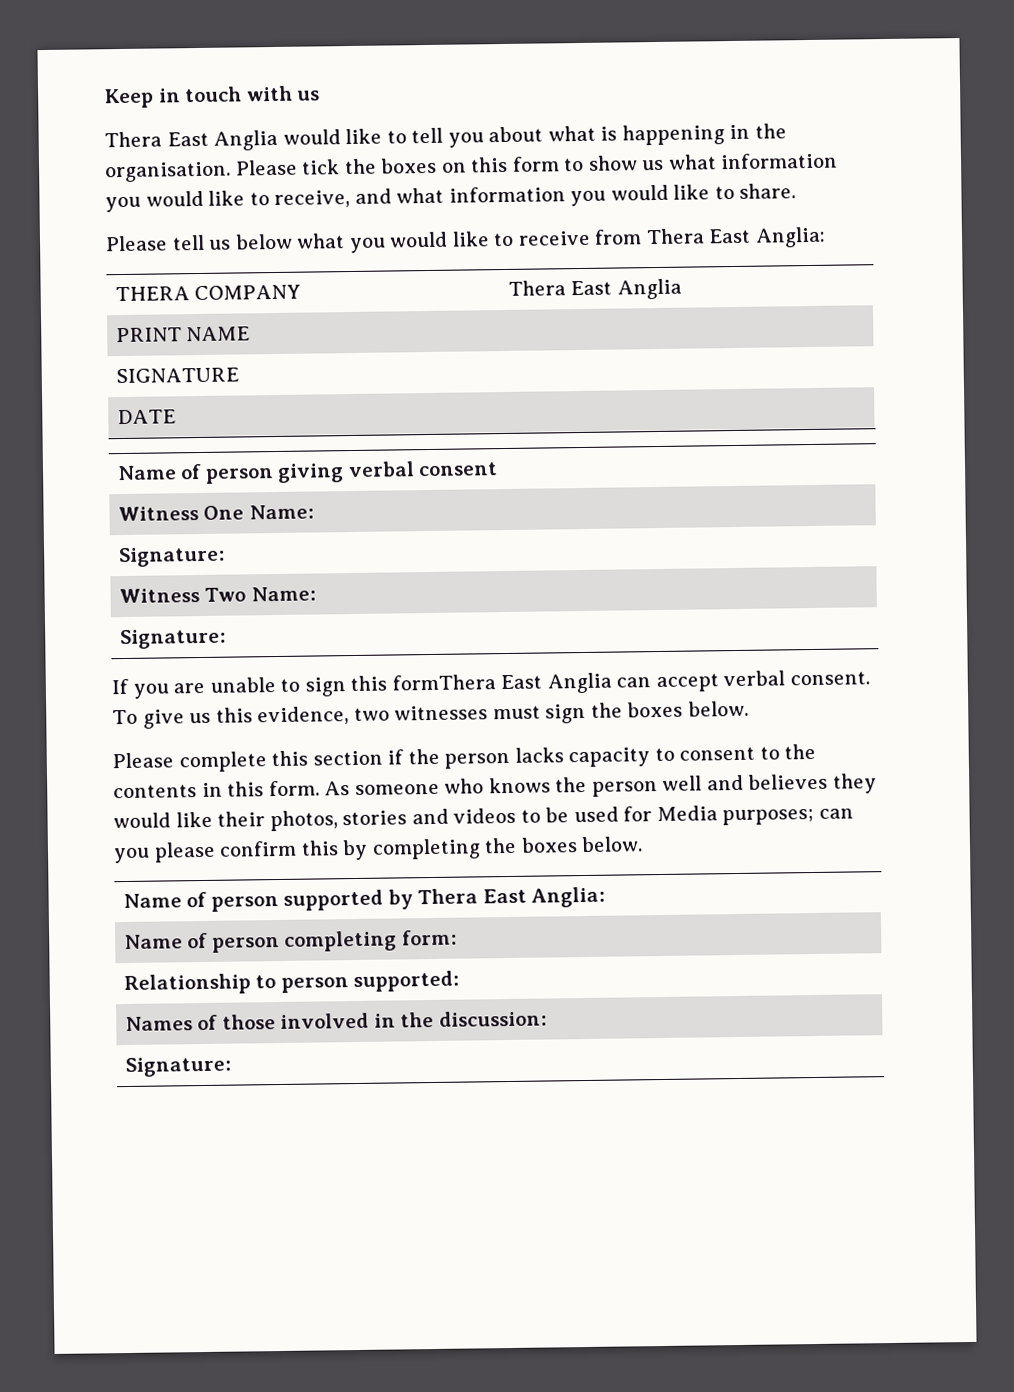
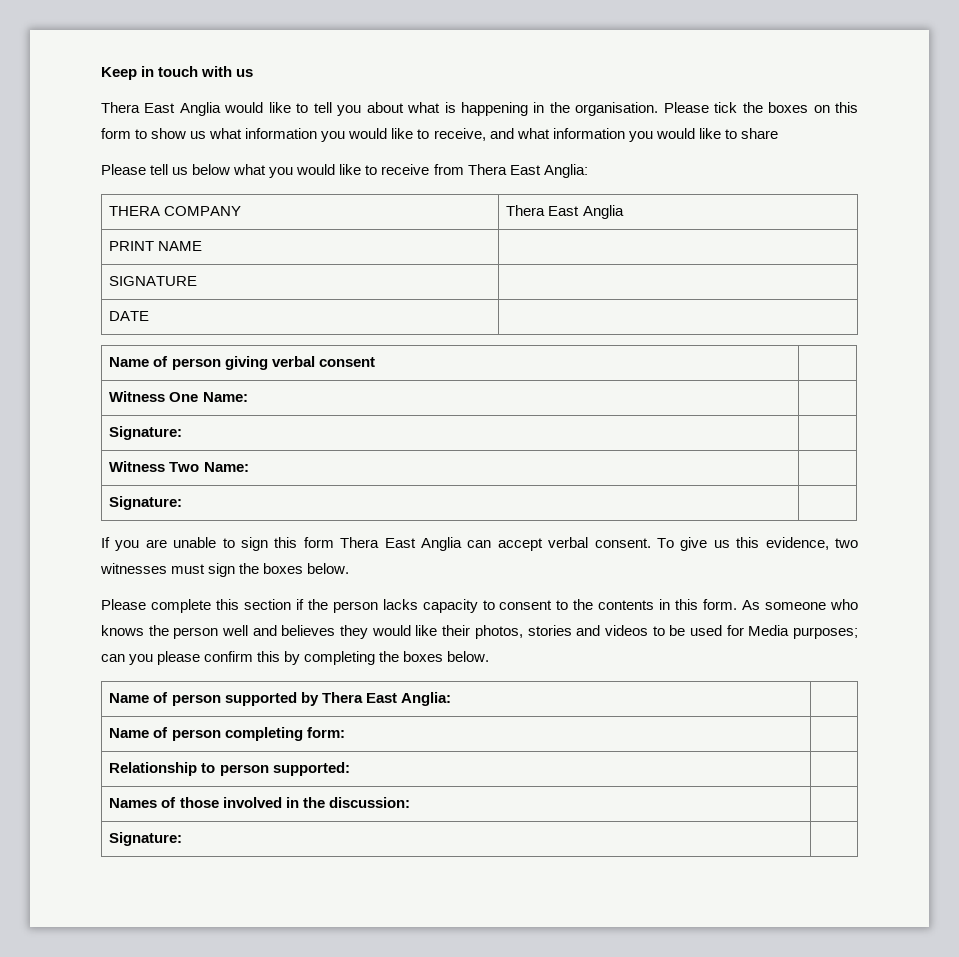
[739,183,797,199] share. -> [740,128,778,139] share
[391,674,496,691] formThera -> [303,537,380,548] form Thera

